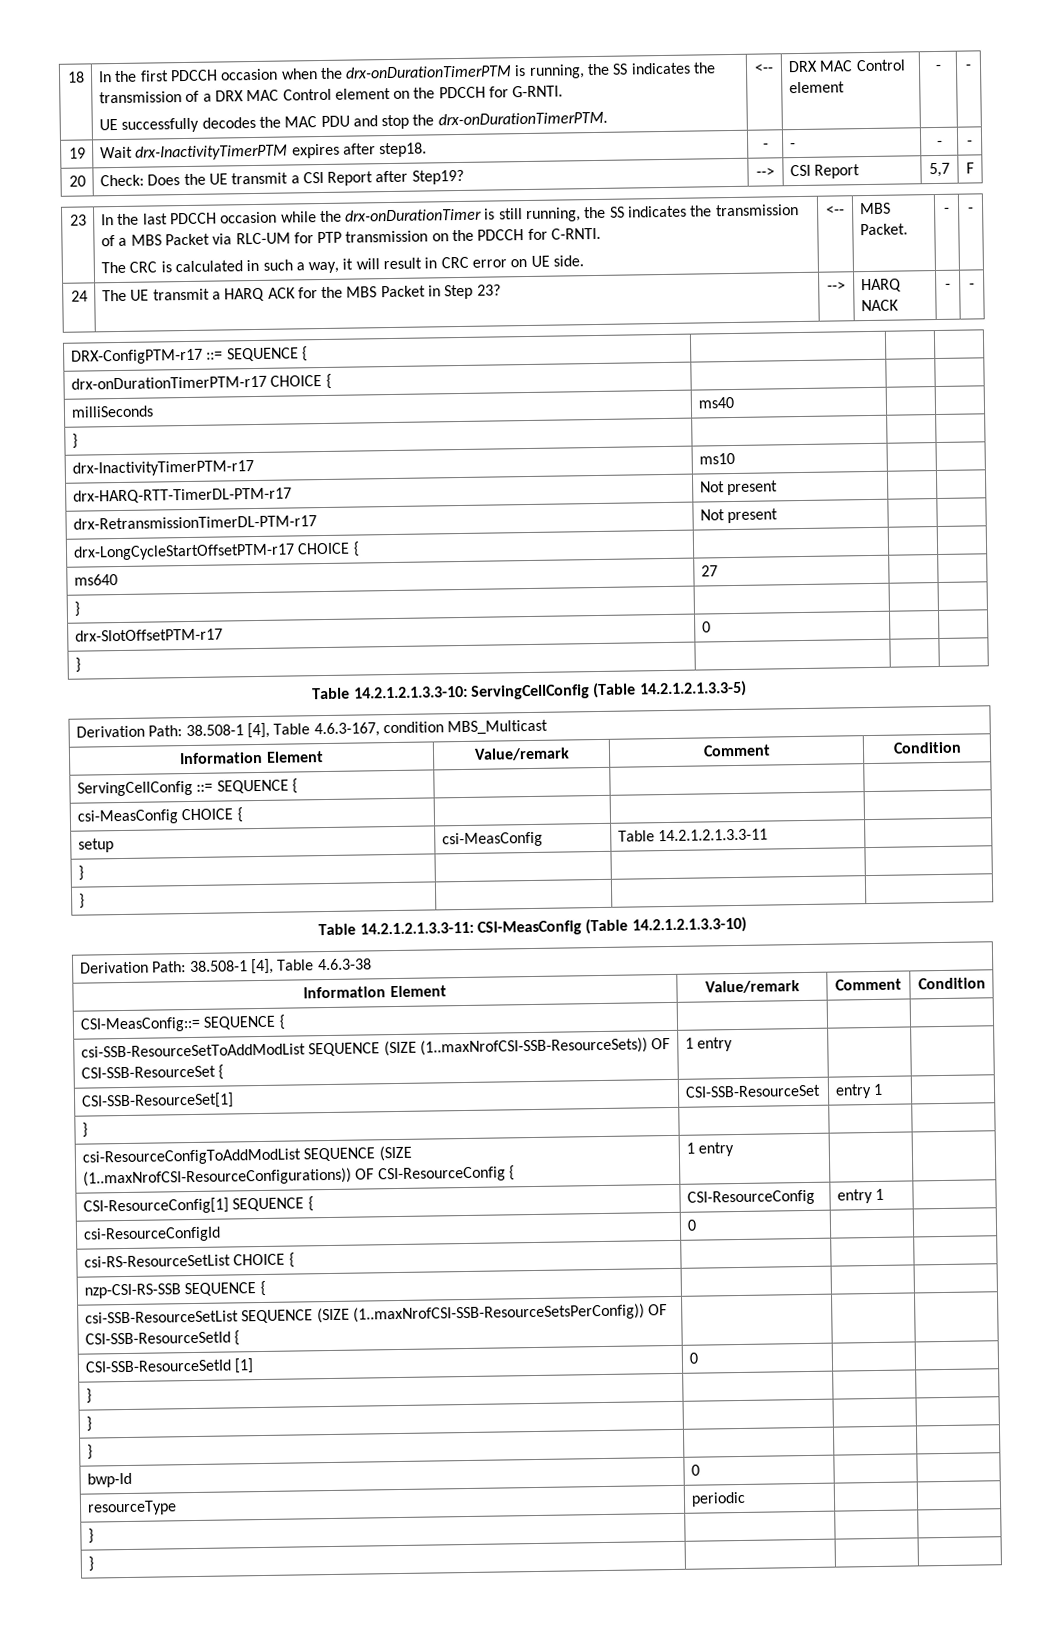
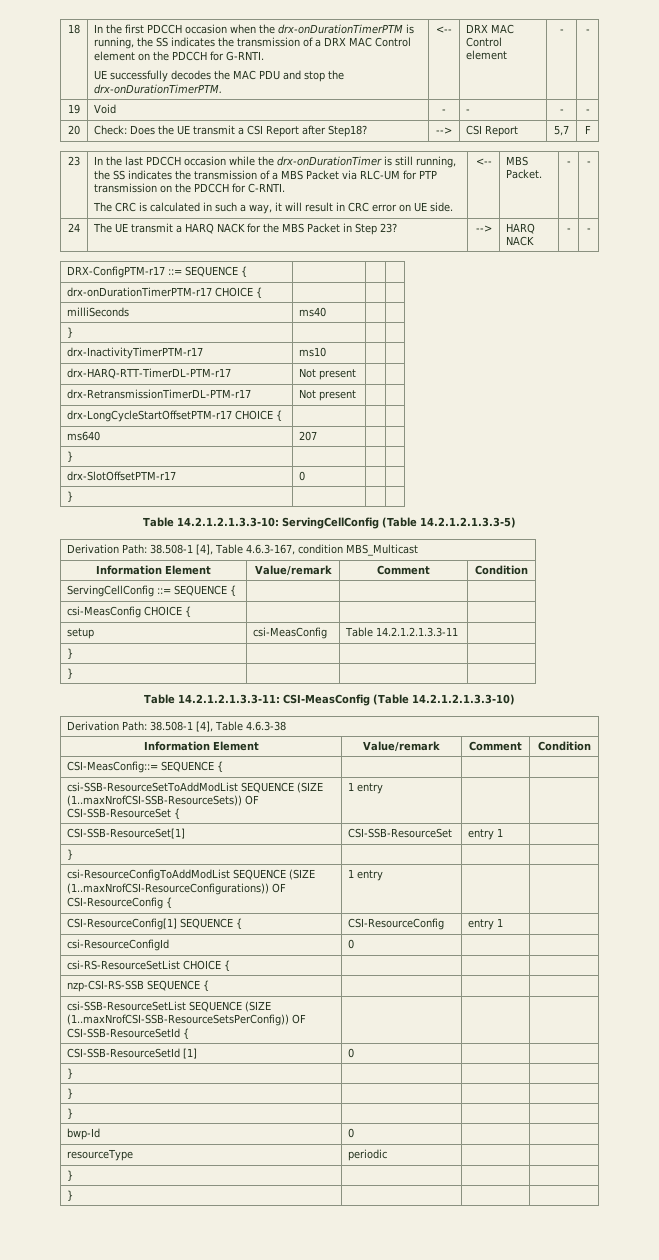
[99,142,428,161] Wait drx-InactivityTimerPTM expires after step18. -> [94,104,117,114] Void
[411,169,464,185] Step19? -> [328,125,368,137] Step18?
[267,287,296,299] ACK -> [217,223,246,233] NACK
[700,565,718,577] 27 -> [299,431,318,441] 207

